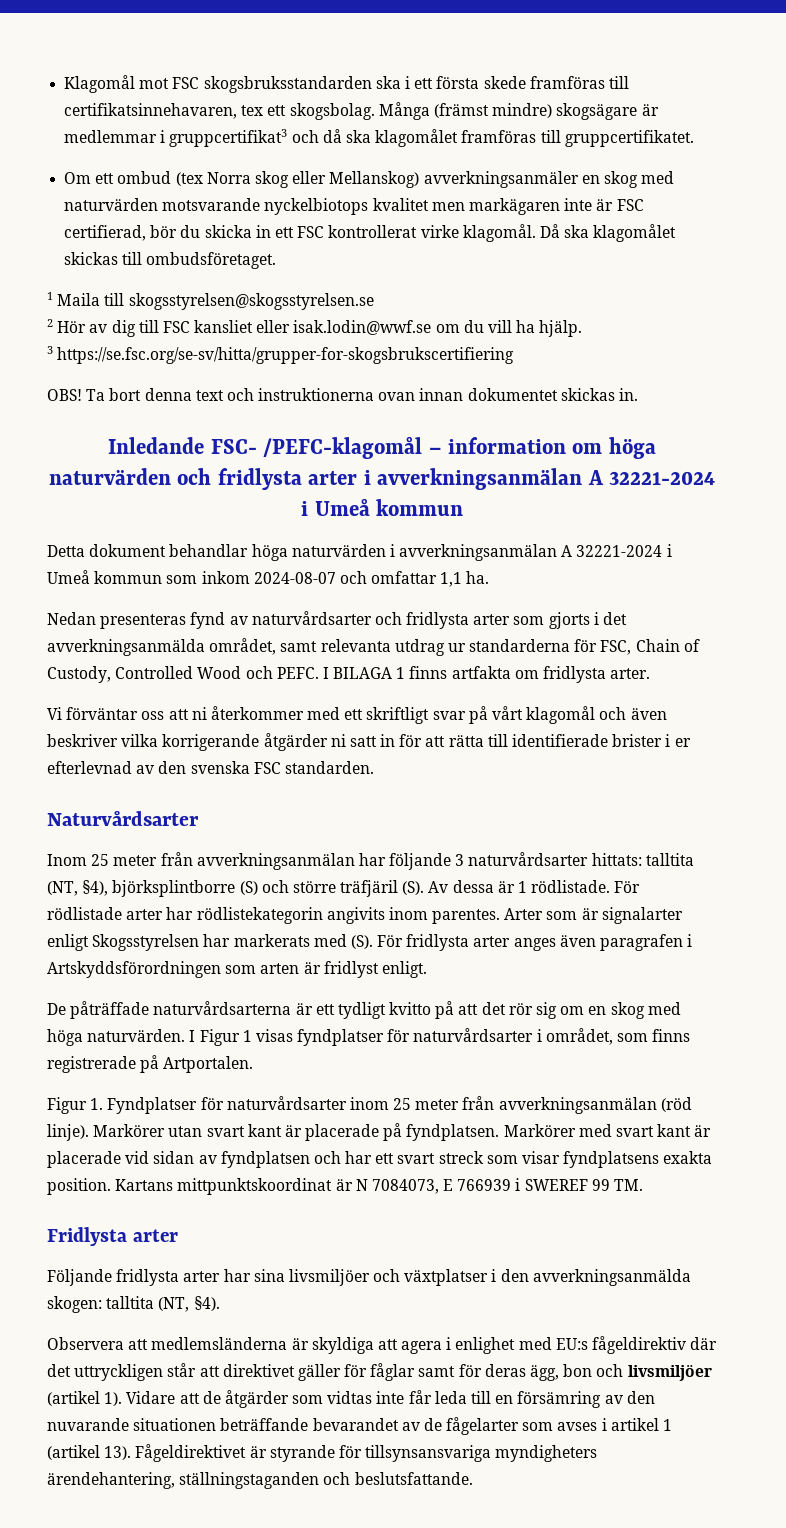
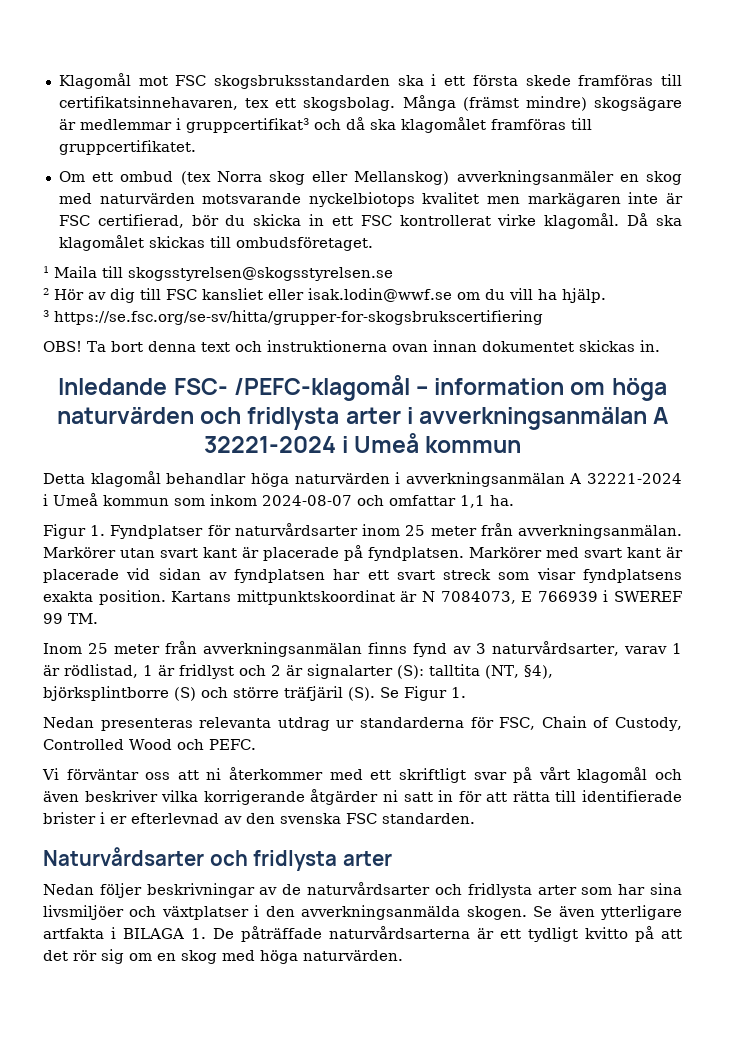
[89,544,167,557] dokument -> [90,471,161,487] klagomål
[47,611,628,629] [47,638,318,656] Nedan presenteras fynd av naturvårdsarter och fridlysta arter som gjorts i det avverkningsanmälda området, samt -> [43,523,682,539] [43,545,683,561] [43,568,682,583] [43,590,683,605] [43,613,98,624] [43,641,682,657] [43,664,553,679] [43,686,466,701] [43,717,193,731] Figur 1. Fyndplatser för naturvårdsarter inom 25 meter från avverkningsanmälan. Markörer utan svart kant är placerade på fyndplatsen. Markörer med svart kant är placerade vid sidan av fyndplatsen har ett svart streck som visar fyndplatsens exakta position. Kartans mittpunktskoordinat är N 7084073, E 766939 i SWEREF 99 TM. // Inom 25 meter från avverkningsanmälan finns fynd av 3 naturvårdsarter, varav 1 är rödlistad, 1 är fridlyst och 2 är signalarter (S): talltita (NT, §4), björksplintborre (S) och större träfjäril (S). Se Figur 1. // Nedan presenteras
[322,666,651,683] I BILAGA 1 finns artfakta om fridlysta arter. -> (256, 744) none
[47,852,694,870] [47,880,641,897] [47,907,683,924] [47,934,693,951] [47,961,427,978] // Inom 25 meter från avverkningsanmälan har följande 3 naturvårdsarter hittats: talltita (NT, §4), björksplintborre (S) och större träfjäril (S). Av dessa är 1 rödlistade. För rödlistade arter har rödlistekategorin angivits inom parentes. Arter som är signalarter enligt Skogsstyrelsen har markerats med (S). För fridlysta arter anges även paragrafen i Artskyddsförordningen som arten är fridlyst enligt. // -> [209,850,392,871] [43,882,683,898] [43,905,682,920] [43,927,206,939] och fridlysta arter // Nedan följer beskrivningar av de naturvårdsarter och fridlysta arter som har sina livsmiljöer och växtplatser i den avverkningsanmälda skogen. Se även ytterligare artfakta i BILAGA 1.
[189,1028,691,1046] [47,1055,254,1073] [47,1096,692,1114] [47,1123,712,1141] [47,1151,713,1168] [47,1178,644,1195] [47,1227,178,1246] [47,1269,691,1286] [47,1296,220,1313] [47,1336,718,1354] [47,1363,712,1381] [47,1390,655,1408] [47,1417,673,1435] [47,1444,598,1462] [47,1472,473,1489] I Figur 1 visas fyndplatser för naturvårdsarter i området, som finns registrerade på Artportalen. // Figur 1. Fyndplatser för naturvårdsarter inom 25 meter från avverkningsanmälan (röd linje). Markörer utan svart kant är placerade på fyndplatsen. Markörer med svart kant är placerade vid sidan av fyndplatsen och har ett svart streck som visar fyndplatsens exakta position. Kartans mittpunktskoordinat är N 7084073, E 766939 i SWEREF 99 TM. // Fridlysta arter // Följande fridlysta arter har sina livsmiljöer och växtplatser i den avverkningsanmälda skogen: talltita (NT, §4). // Observera att medlemsländerna är skyldiga att agera i enlighet med EU:s fågeldirektiv där det uttryckligen står att direktivet gäller för fåglar samt för deras ägg, bon och livsmiljöer (artikel 1). Vidare att de åtgärder som vidtas inte får leda till en försämring av den nuvarande situationen beträffande bevarandet av de fågelarter som avses i artikel 1 (artikel 13). Fågeldirektivet är styrande för tillsynsansvariga myndigheters ärendehantering, ställningstaganden och beslutsfattande. -> (403, 955) none

